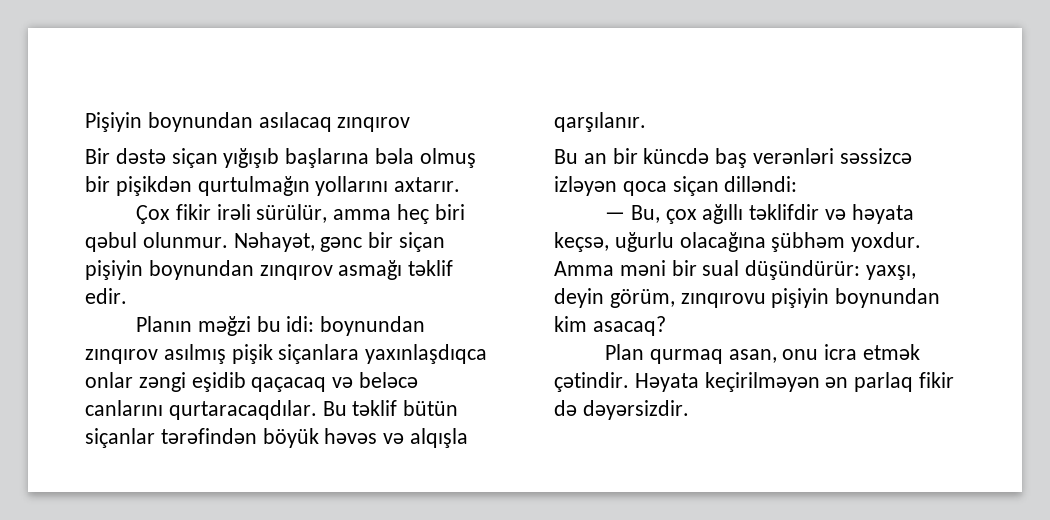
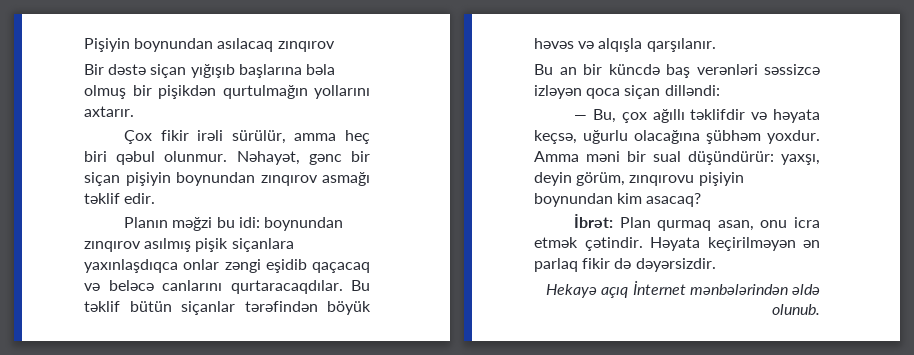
(666, 326) none -> [574,214,614,228] İbrət:
(689, 410) none -> [546,281,820,298] [772,304,820,315] // Hekayə açıq İnternet mənbələrindən əldə olunub.

